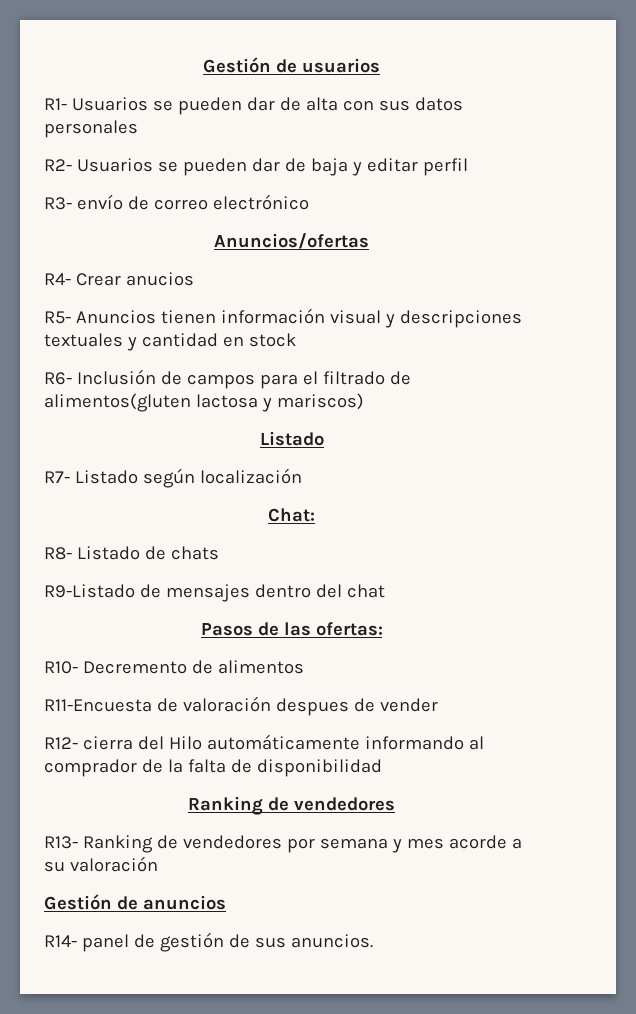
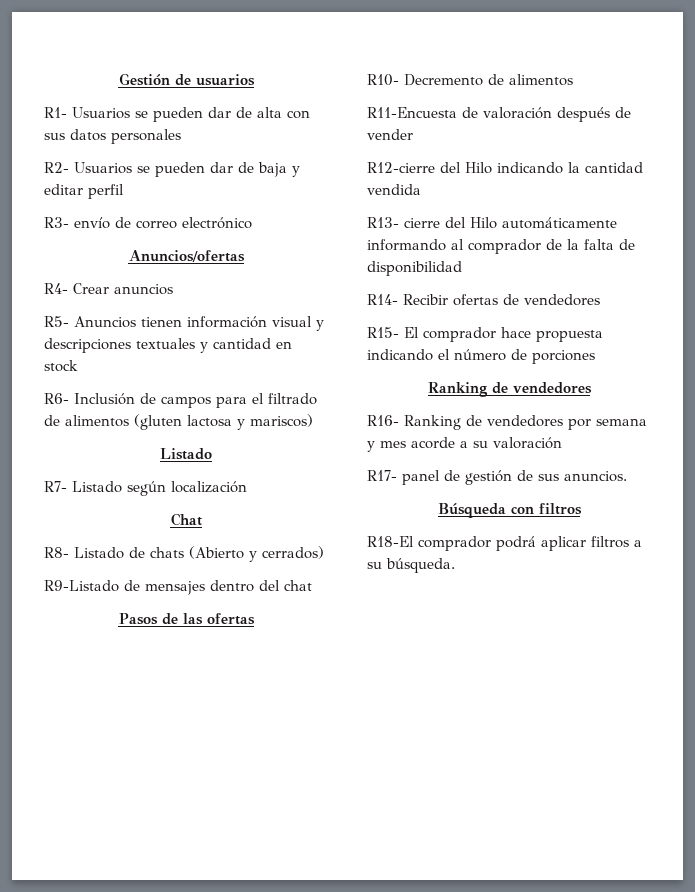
[125,272,194,286] anucios -> [114,284,173,295] anuncios
[44,393,191,412] alimentos(gluten -> [65,414,182,430] alimentos (gluten
[268,508,315,522] Chat: -> [170,513,202,526] Chat
(219, 553) none -> [189,546,324,562] (Abierto y cerrados)
[315,622,383,636] ofertas: -> [206,613,255,625] ofertas
[275,698,349,716] despues -> [557,107,610,122] después
[44,736,133,750] R12- cierra -> [367,162,643,174] [367,184,421,195] [367,217,440,228] R12-cierre del Hilo indicando la cantidad vendida // R13- cierre
(382, 768) none -> [367,294,600,306] [367,327,603,342] [367,349,595,364] // R14- Recibir ofertas de vendedores // R15- El comprador hace propuesta indicando el número de porciones
[44,836,78,849] R13- -> [367,415,399,426] R16-
[44,894,226,910] [44,935,77,947] Gestión de anuncios // R14- -> [367,470,397,481] R17-
(373, 941) none -> [437,503,582,518] [367,536,642,551] [367,558,455,573] // Búsqueda con filtros // R18-El comprador podrá aplicar filtros a su búsqueda.

